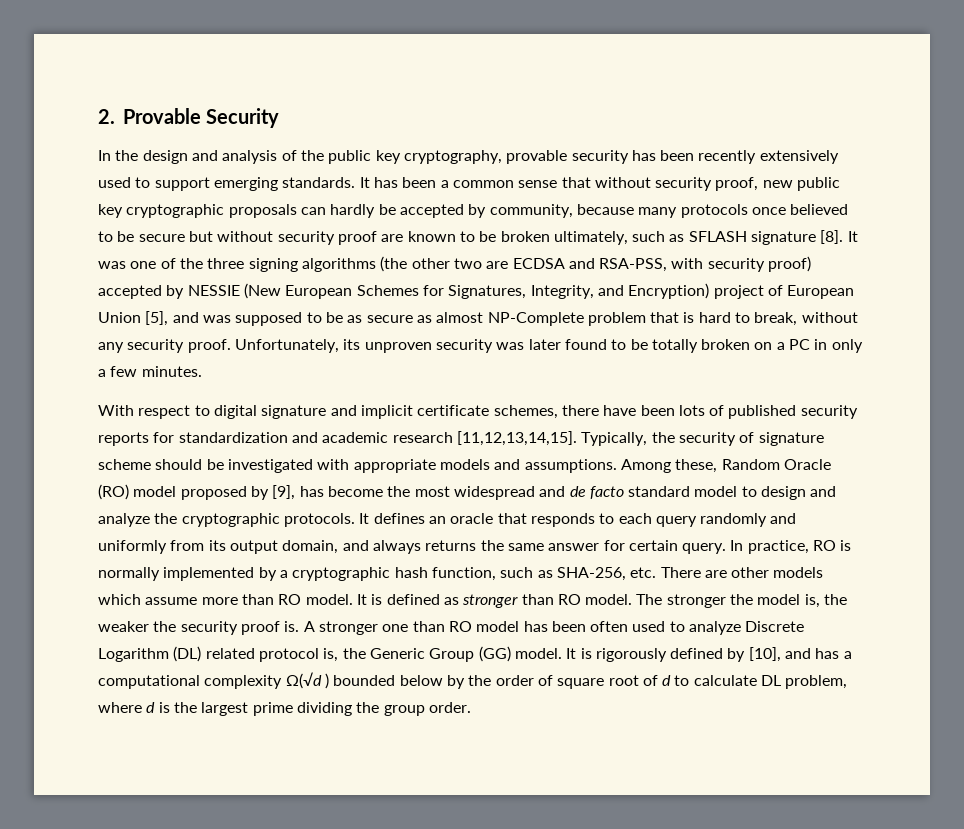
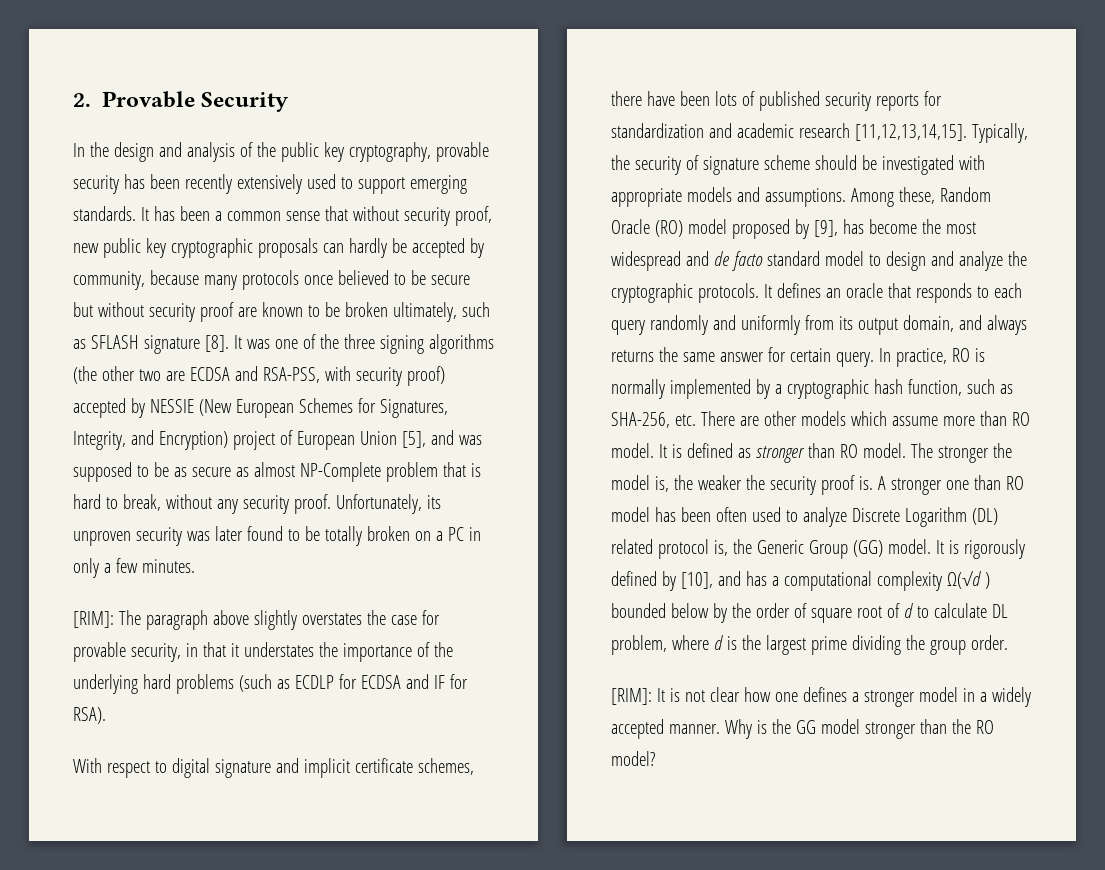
(202, 371) none -> [73,610,440,630] [73,642,453,662] [73,674,468,694] [73,707,106,724] // [RIM]: The paragraph above slightly overstates the case for provable security, in that it understates the importance of the underlying hard problems (such as ECDLP for ECDSA and IF for RSA).
(471, 707) none -> [611,687,1031,707] [611,719,994,739] [611,751,655,766] // [RIM]: It is not clear how one defines a stronger model in a widely accepted manner. Why is the GG model stronger than the RO model?

